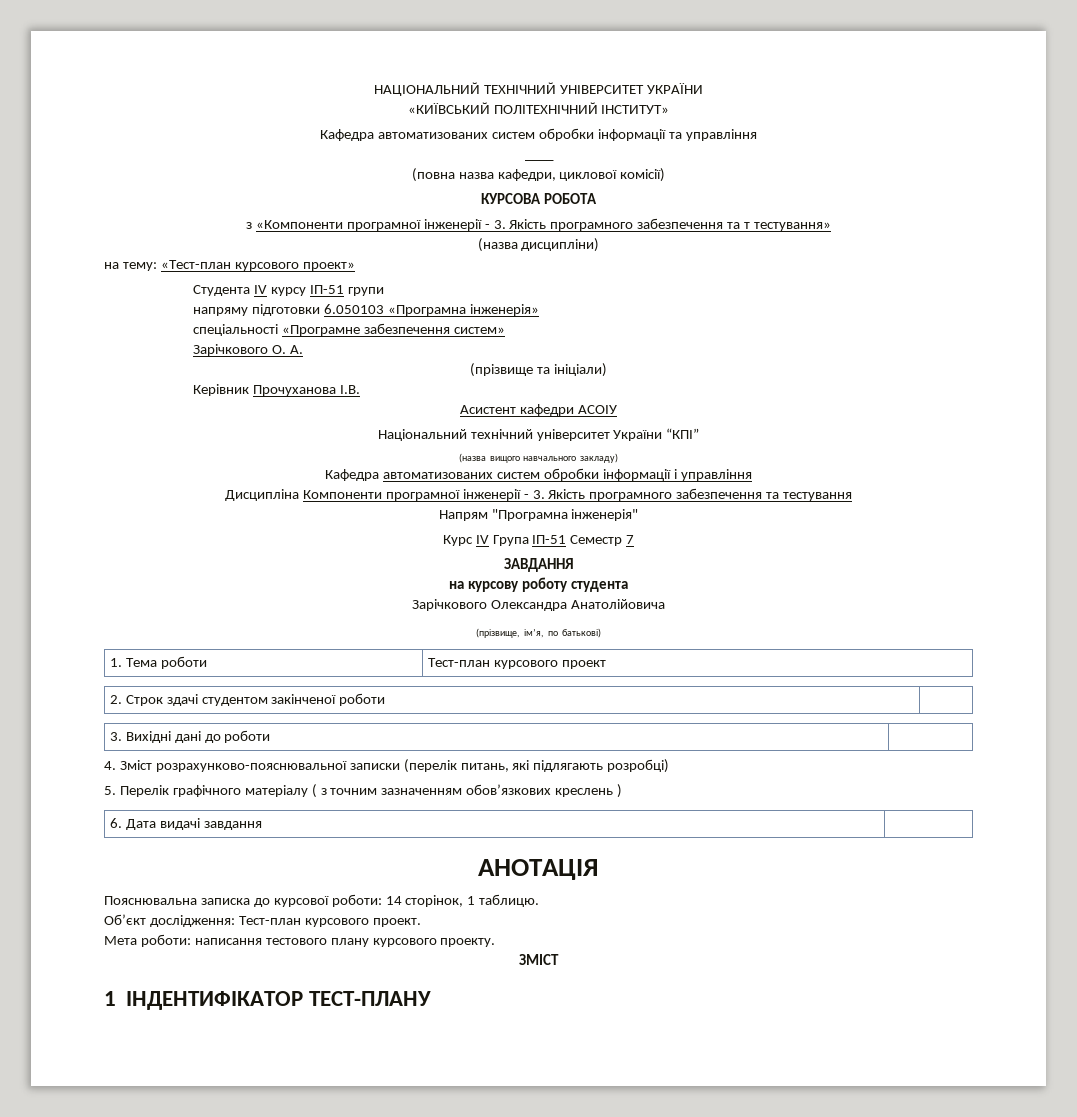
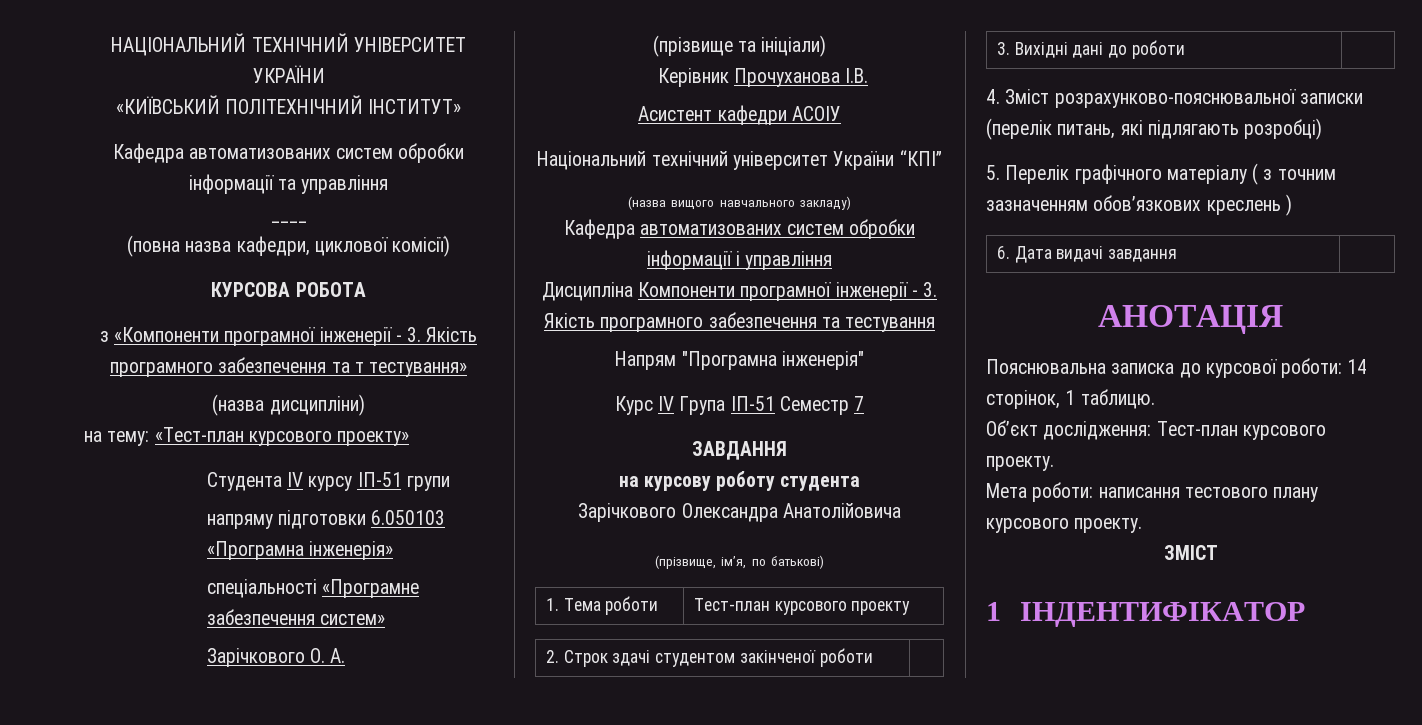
[302,262,355,271] проект» -> [337,431,410,446] проекту»
[561,660,606,669] проект -> [851,601,911,615] проекту
[372,918,421,927] проект. -> [986,456,1054,471] проекту.
[309,991,432,1006] ТЕСТ-ПЛАНУ -> (1306, 614) none

